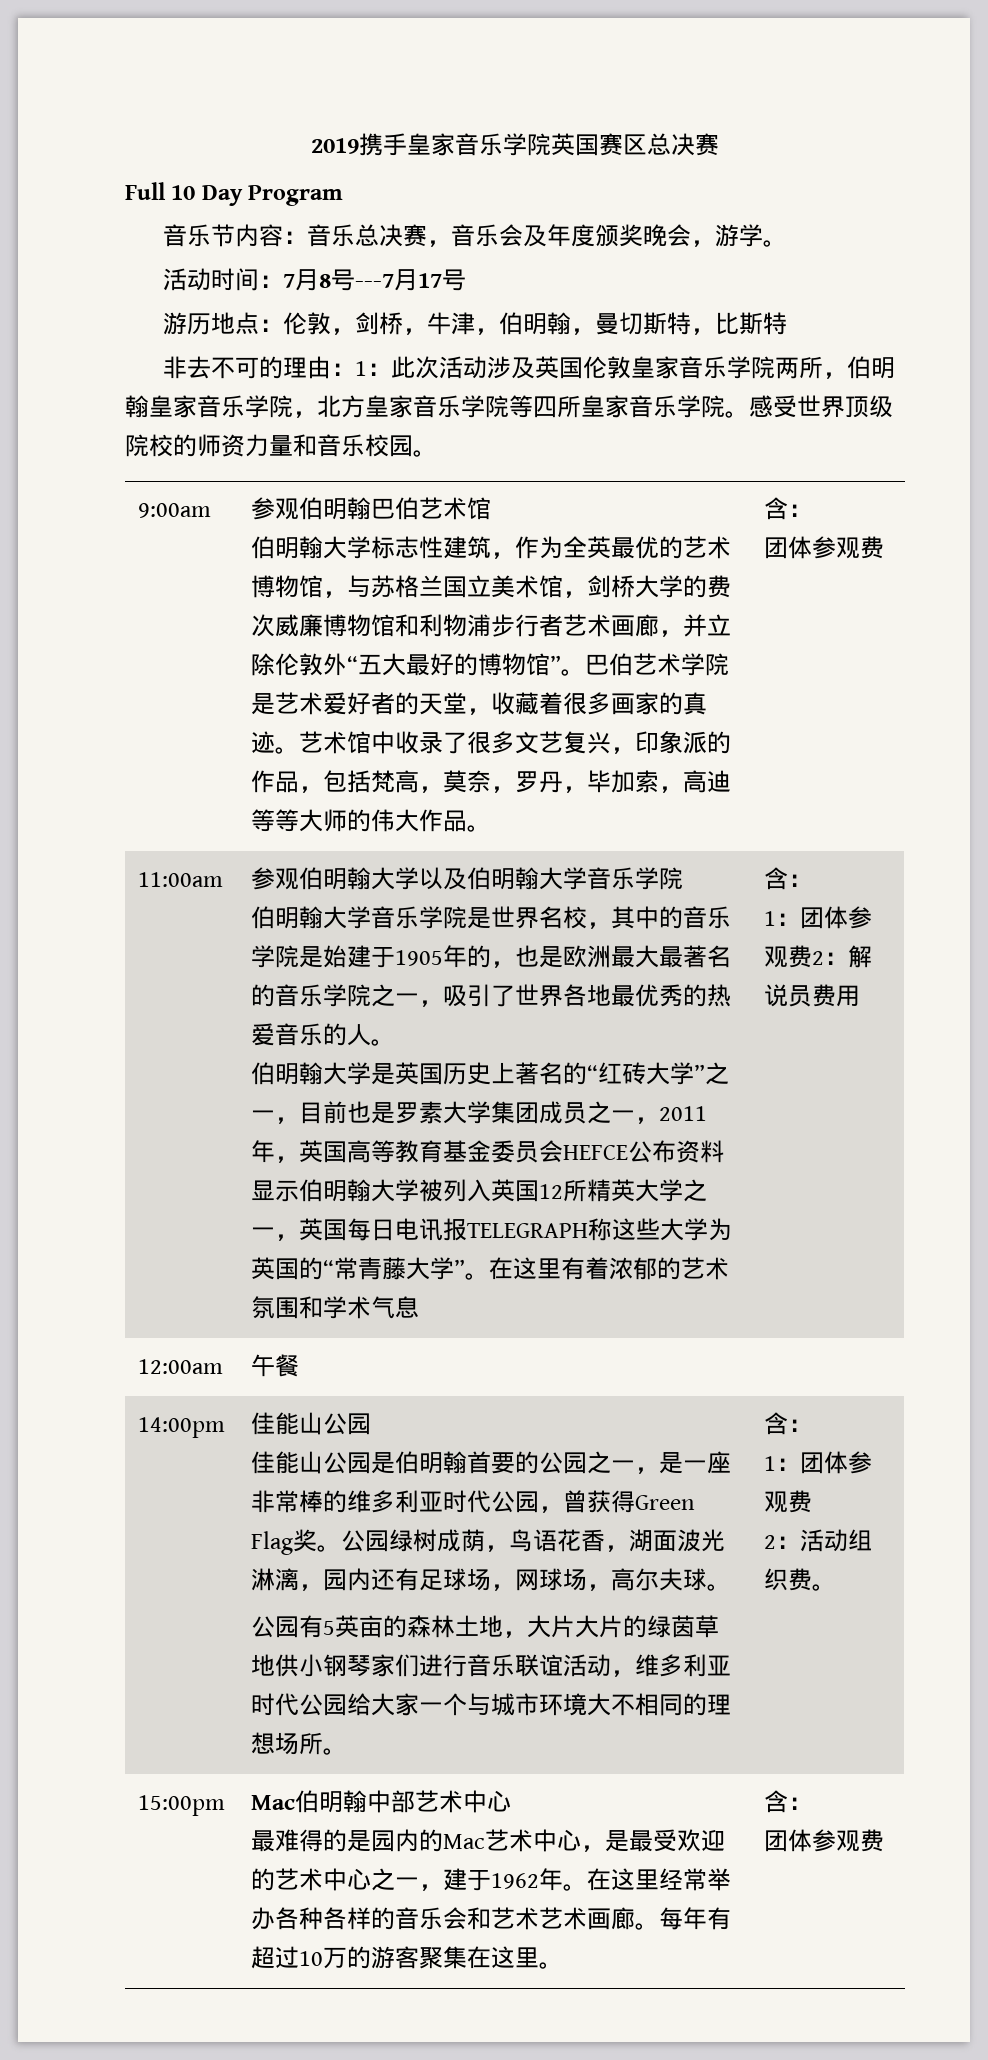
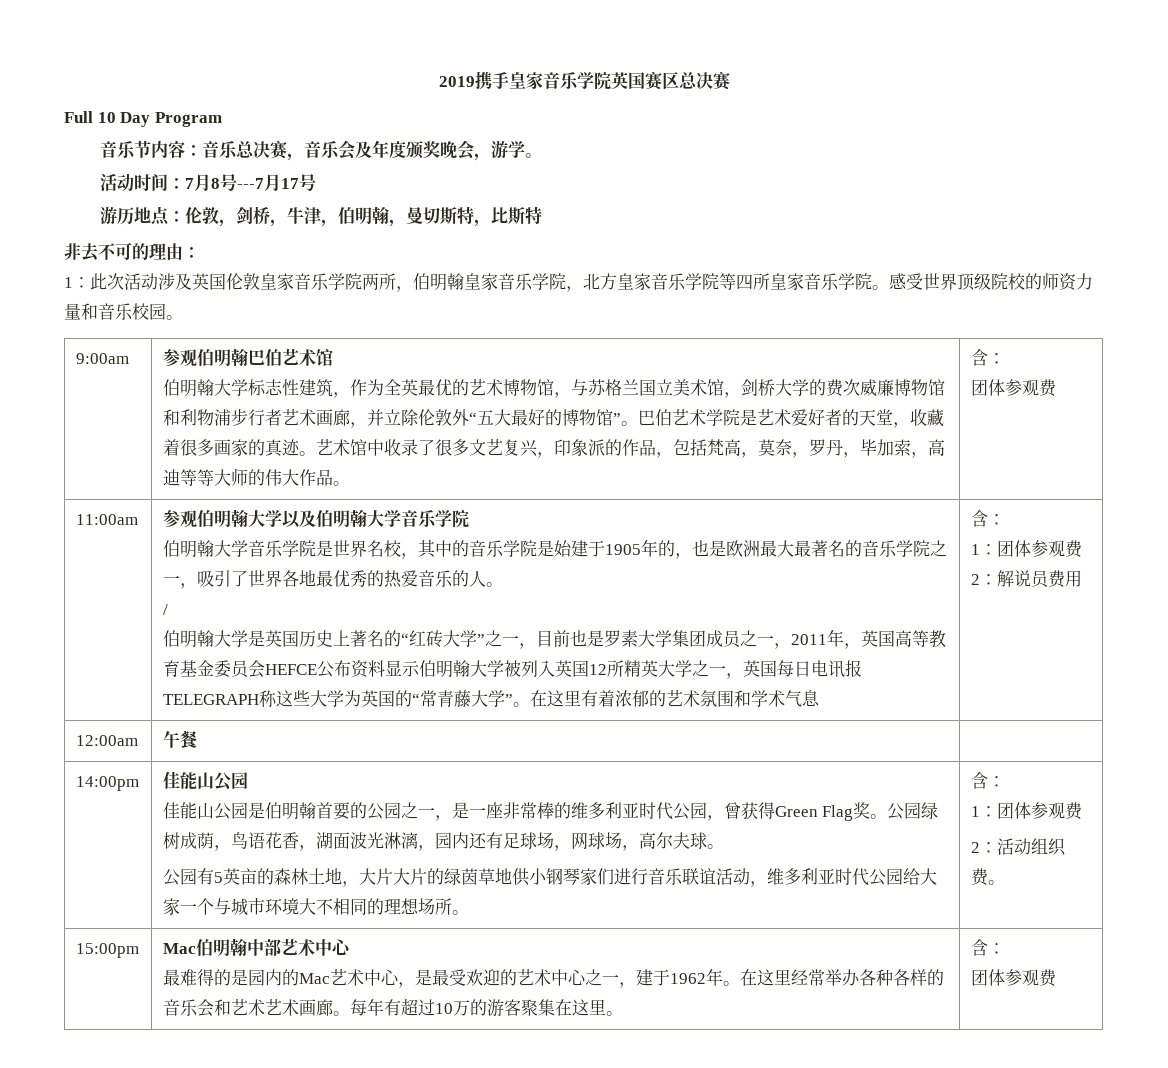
(356, 369) none -> (200, 252) //
(395, 1042) none -> [162,604,168,615] // /

